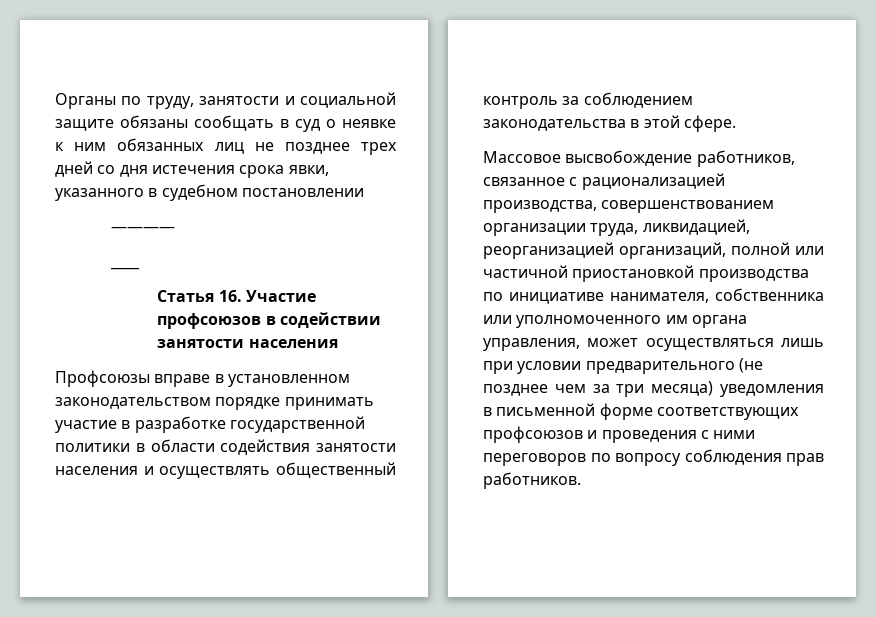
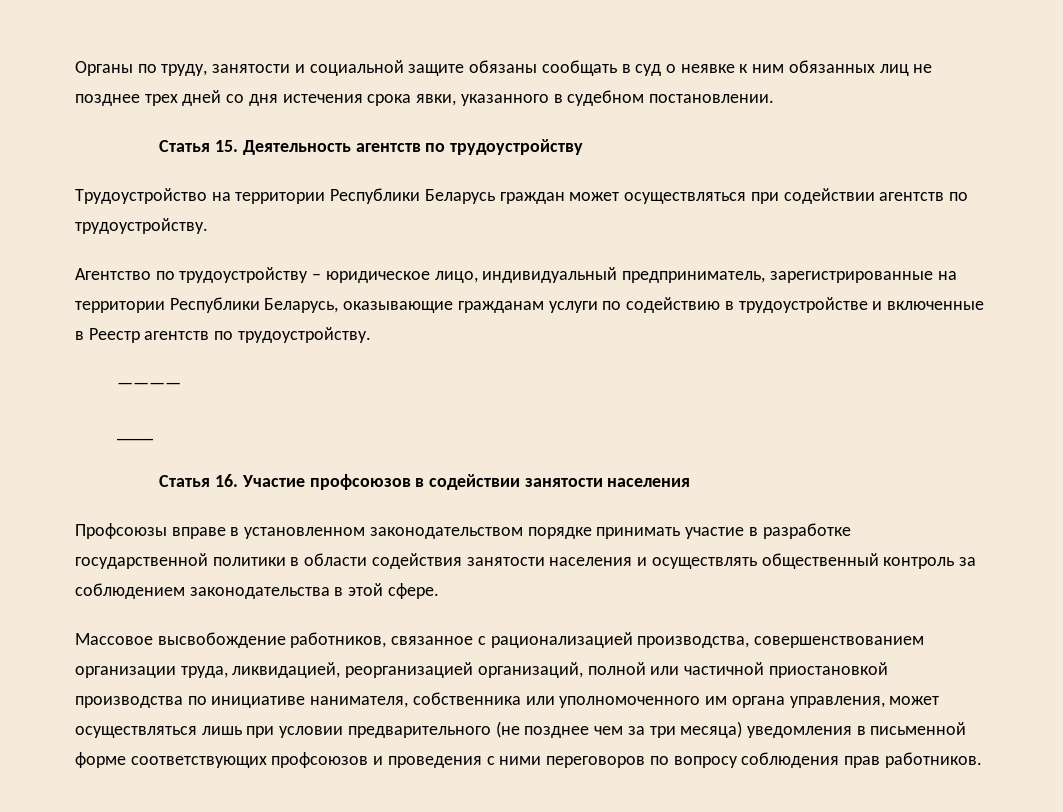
[241,188,364,197] постановлении -> [648,94,774,103] [159,139,583,155] [75,188,968,204] [75,218,208,234] [75,267,957,283] [75,297,984,313] [75,327,371,343] постановлении. // Статья 15. Деятельность агентств по трудоустройству // Трудоустройство на территории Республики Беларусь граждан может осуществляться при содействии агентств по трудоустройству. // Агентство по трудоустройству – юридическое лицо, индивидуальный предприниматель, зарегистрированные на территории Республики Беларусь, оказывающие гражданам услуги по содействию в трудоустройстве и включенные в Реестр агентств по трудоустройству.

